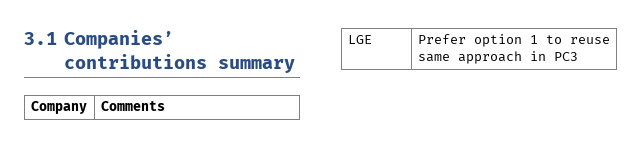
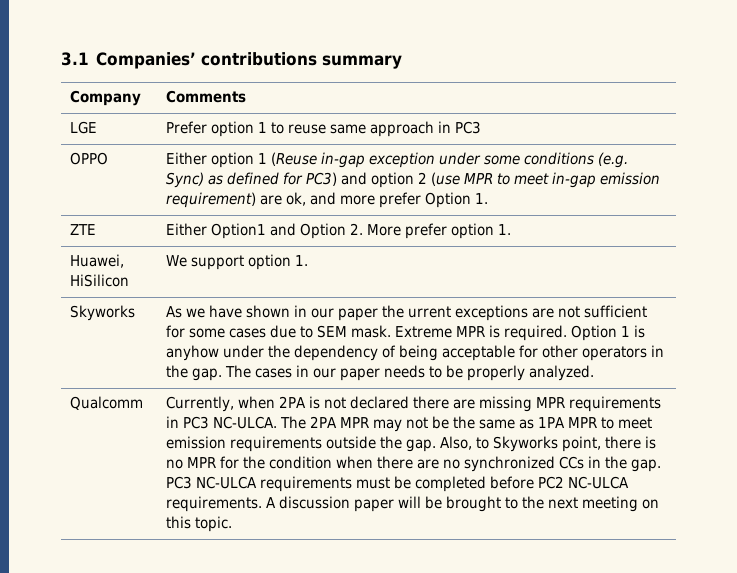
(578, 56) none -> [70,152,109,165] [166,152,629,168] [166,172,661,188] [166,192,489,208] [70,224,97,235] [166,223,512,239] [70,254,125,268] [70,274,130,287] [166,254,309,270] [70,305,136,321] [166,305,648,321] [166,325,646,341] [166,345,665,361] [166,365,595,381] [70,396,144,410] [166,396,662,412] [166,416,653,432] [166,436,657,452] [166,456,662,472] [166,476,630,492] [166,496,660,512] [166,516,233,532] // OPPO | Either option 1 (Reuse in-gap exception under some conditions (e.g. Sync) as defined for PC3) and option 2 (use MPR to meet in-gap emission requirement) are ok, and more prefer Option 1. // ZTE | Either Option1 and Option 2. More prefer option 1. // Huawei, HiSilicon | We support option 1. // Skyworks | As we have shown in our paper the urrent exceptions are not sufficient for some cases due to SEM mask. Extreme MPR is required. Option 1 is anyhow under the dependency of being acceptable for other operators in the gap. The cases in our paper needs to be properly analyzed. // Qualcomm | Currently, when 2PA is not declared there are missing MPR requirements in PC3 NC-ULCA. The 2PA MPR may not be the same as 1PA MPR to meet emission requirements outside the gap. Also, to Skyworks point, there is no MPR for the condition when there are no synchronized CCs in the gap. PC3 NC-ULCA requirements must be completed before PC2 NC-ULCA requirements. A discussion paper will be brought to the next meeting on this topic.

